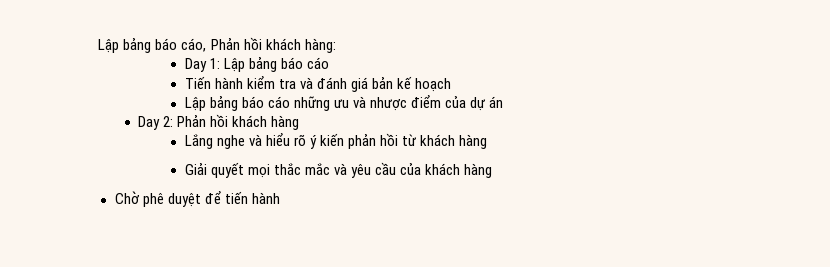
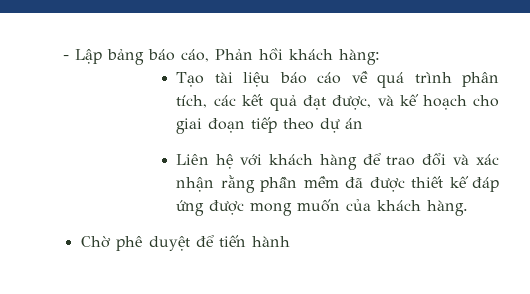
(98, 46) none -> [62,55,69,60] -
[184,57,329,72] [184,76,452,92] [184,95,504,111] [138,114,300,130] [184,133,488,149] [184,162,397,178] Day 1: Lập bảng báo cáo // Tiến hành kiểm tra và đánh giá bản kế hoạch // Lập bảng báo cáo những ưu và nhược điểm của dự án // Day 2: Phản hồi khách hàng // Lắng nghe và hiểu rõ ý kiến phản hồi từ khách hàng // Giải quyết mọi thắc mắc và yêu cầu -> [176,71,500,88] [176,94,500,111] [176,117,364,134] [176,153,500,170] [176,175,499,193] [176,199,341,216] Tạo tài liệu báo cáo về quá trình phân tích, các kết quả đạt được, và kế hoạch cho giai đoạn tiếp theo dự án // Liên hệ với khách hàng để trao đổi và xác nhận rằng phần mềm đã được thiết kế đáp ứng được mong muốn
[464,163,493,178] hàng -> [427,200,469,216] hàng.

